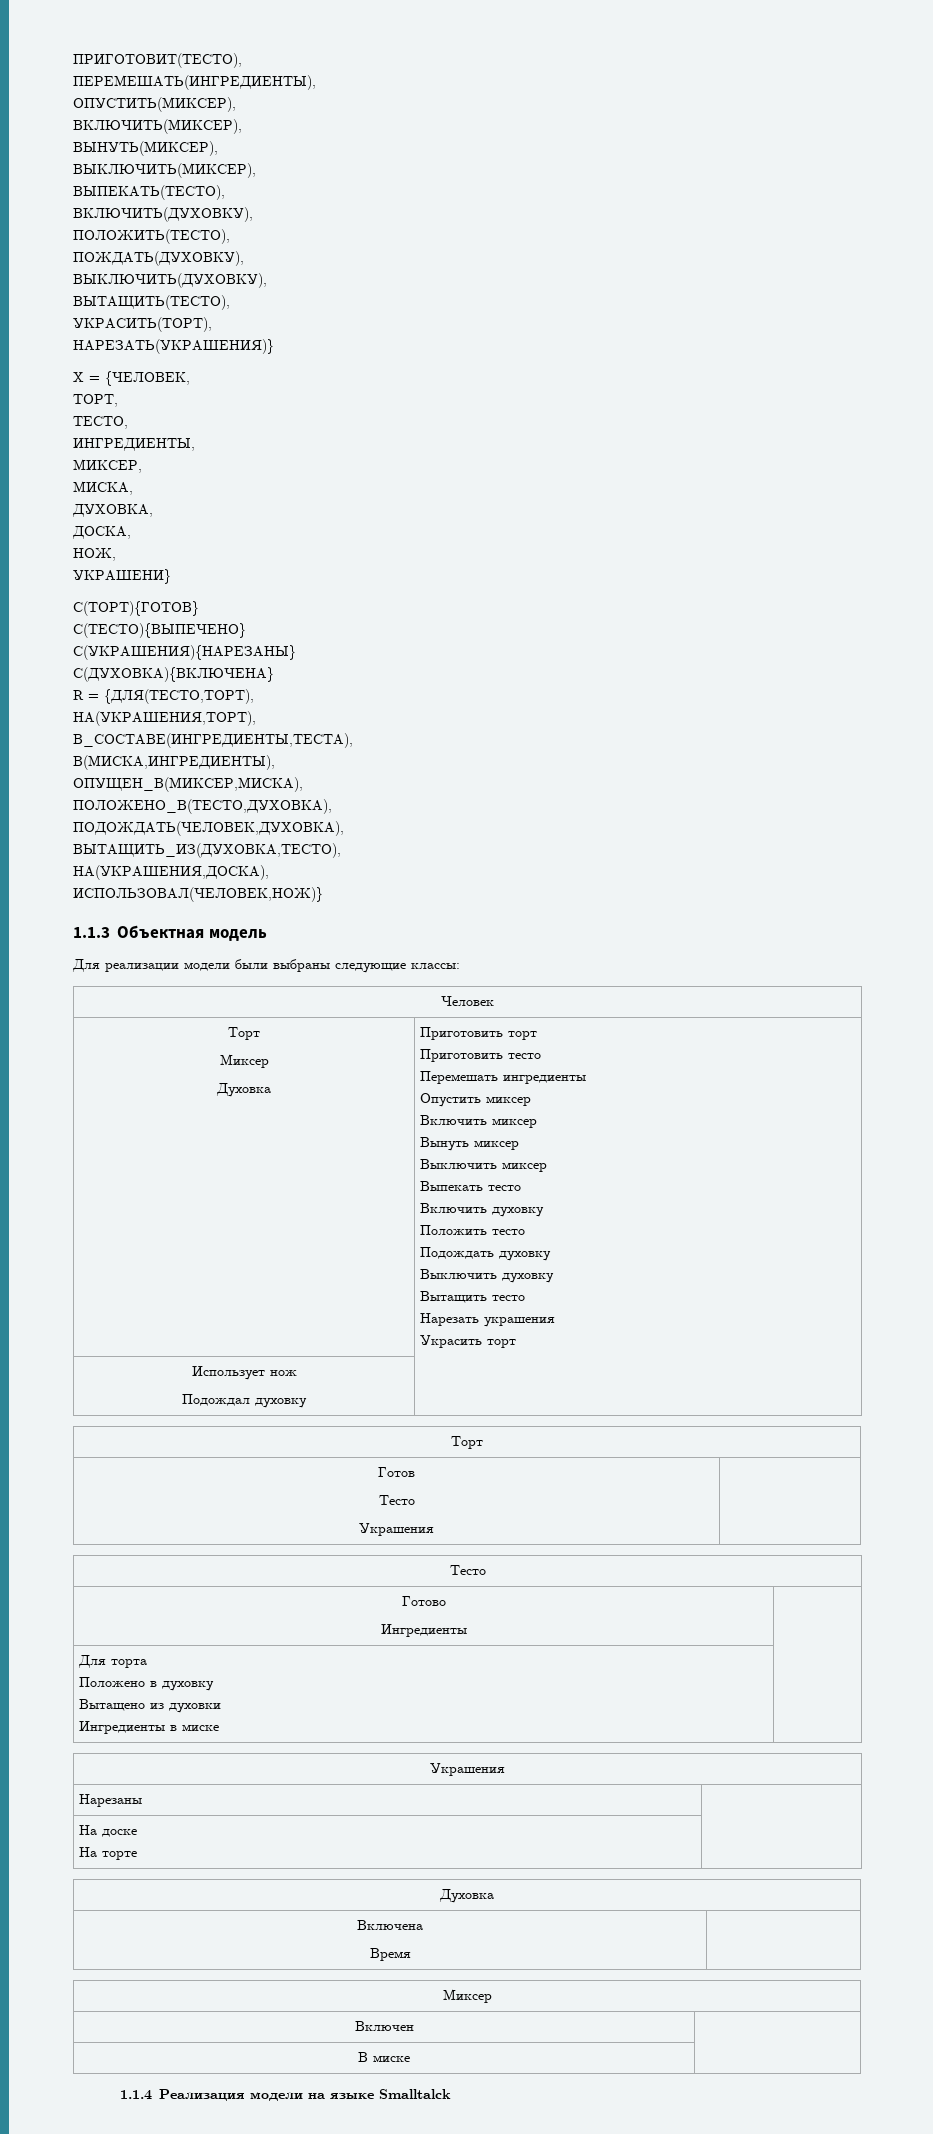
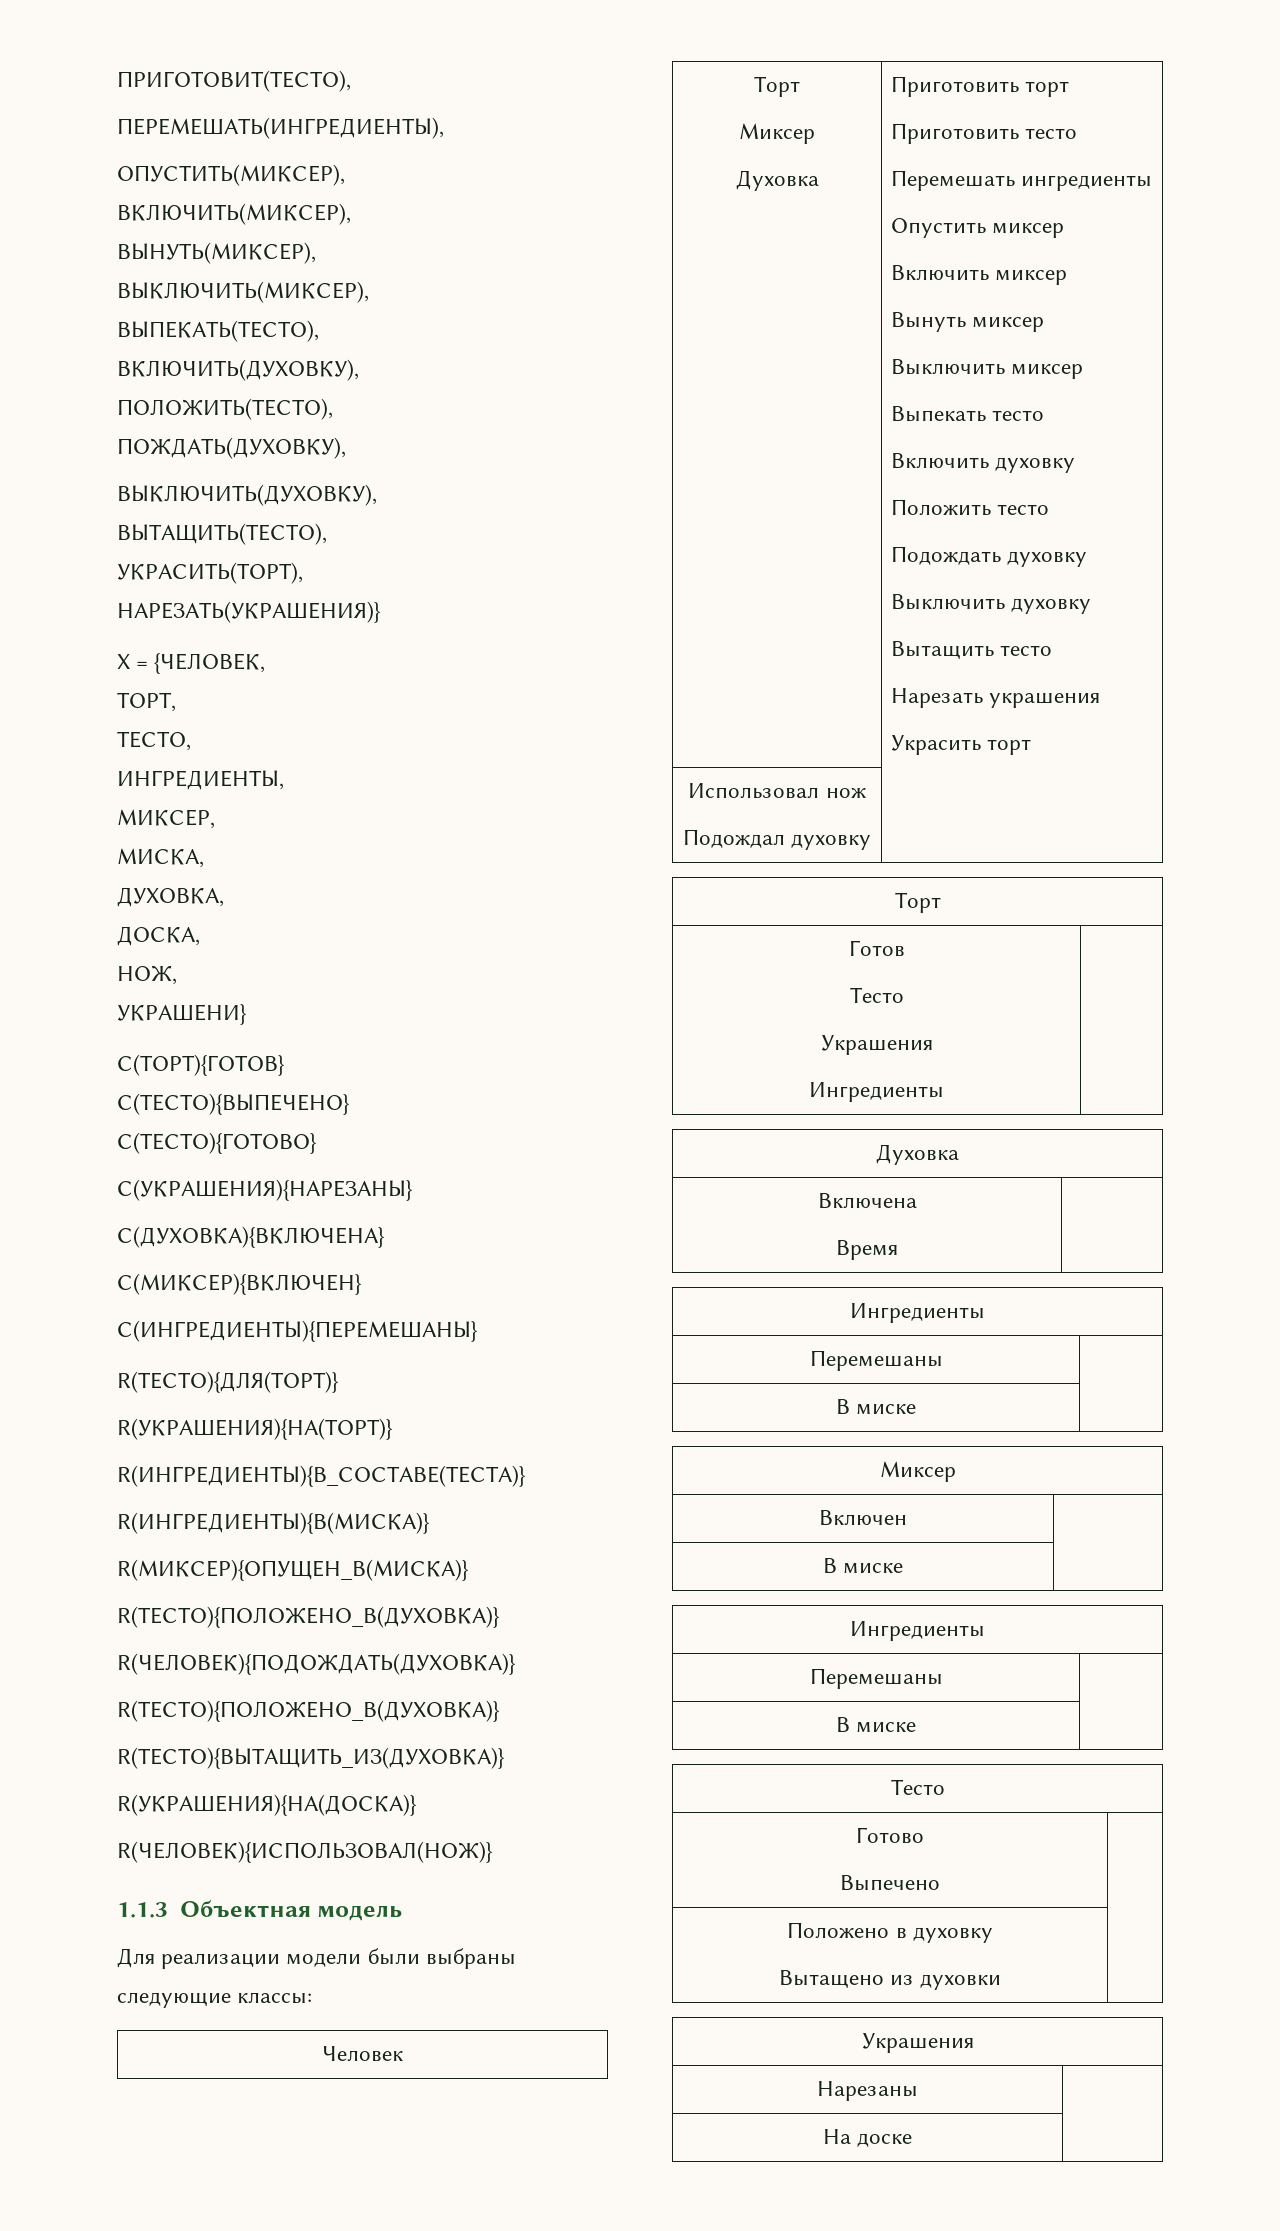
(246, 630) none -> [117,1132,317,1154] // С(ТЕСТО){ГОТОВО}
[73,689,254,704] [73,711,256,726] [73,733,353,748] [73,755,275,770] [73,777,303,792] [73,799,332,814] [73,821,344,836] [73,843,341,858] [73,865,269,880] [73,887,323,902] R = {ДЛЯ(ТЕСТО,ТОРТ), // НА(УКРАШЕНИЯ,ТОРТ), // В_СОСТАВЕ(ИНГРЕДИЕНТЫ,ТЕСТА), // В(МИСКА,ИНГРЕДИЕНТЫ), // ОПУЩЕН_В(МИКСЕР,МИСКА), // ПОЛОЖЕНО_В(ТЕСТО,ДУХОВКА), // ПОДОЖДАТЬ(ЧЕЛОВЕК,ДУХОВКА), // ВЫТАЩИТЬ_ИЗ(ДУХОВКА,ТЕСТО), // НА(УКРАШЕНИЯ,ДОСКА), // ИСПОЛЬЗОВАЛ(ЧЕЛОВЕК,НОЖ)} -> [117,1273,362,1295] [117,1320,478,1342] [117,1371,339,1393] [117,1418,393,1440] [117,1465,526,1487] [117,1512,430,1534] [117,1559,469,1581] [117,1606,500,1628] [117,1653,516,1675] [117,1700,500,1722] [117,1747,505,1769] [117,1794,417,1816] [117,1841,493,1863] С(МИКСЕР){ВКЛЮЧЕН} // С(ИНГРЕДИЕНТЫ){ПЕРЕМЕШАНЫ} // R(ТЕСТО){ДЛЯ(ТОРТ)} // R(УКРАШЕНИЯ){НА(ТОРТ)} // R(ИНГРЕДИЕНТЫ){В_СОСТАВЕ(ТЕСТА)} // R(ИНГРЕДИЕНТЫ){В(МИСКА)} // R(МИКСЕР){ОПУЩЕН_В(МИСКА)} // R(ТЕСТО){ПОЛОЖЕНО_В(ДУХОВКА)} // R(ЧЕЛОВЕК){ПОДОЖДАТЬ(ДУХОВКА)} // R(ТЕСТО){ПОЛОЖЕНО_В(ДУХОВКА)} // R(ТЕСТО){ВЫТАЩИТЬ_ИЗ(ДУХОВКА)} // R(УКРАШЕНИЯ){НА(ДОСКА)} // R(ЧЕЛОВЕК){ИСПОЛЬЗОВАЛ(НОЖ)}
[191,1366,265,1380] Использует -> [688,783,820,799] Использовал
[449,1565,486,1575] [401,1596,446,1606] | // Тесто // Готово -> (933, 1045) none
[78,1655,148,1668] [79,1677,215,1691] [79,1699,222,1713] [79,1721,220,1734] [430,1763,505,1776] [79,1794,143,1807] [79,1825,138,1837] [79,1847,138,1860] // Для торта // Положено в духовку // Вытащено из духовки // Ингредиенты в миске | // Украшения // Нарезаны | // На доске // На торте | -> (944, 1092) none
(411, 1954) none -> [850,1303,985,1323] [809,1350,943,1371] [835,1399,917,1415] // Ингредиенты // Перемешаны | // В миске |
[120,2089,452,2101] // 1.1.4 Реализация модели на языке Smalltalck -> [850,1621,985,1641] [809,1668,943,1689] [835,1717,917,1733] [890,1779,945,1795] [856,1827,924,1844] [840,1875,940,1891] [787,1922,993,1943] [778,1970,1002,1990] [861,2033,974,2053] [817,2081,918,2101] [822,2129,913,2147] // Ингредиенты // Перемешаны | // В миске | // Тесто // Готово // Выпечено | // Положено в духовку // Вытащено из духовки | // Украшения // Нарезаны | // На доске |

